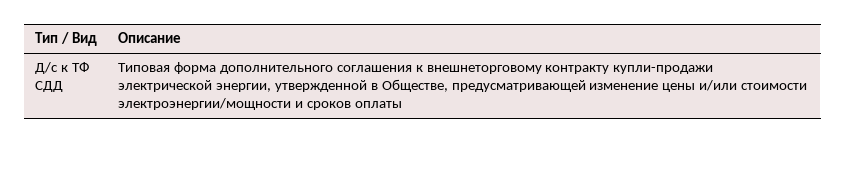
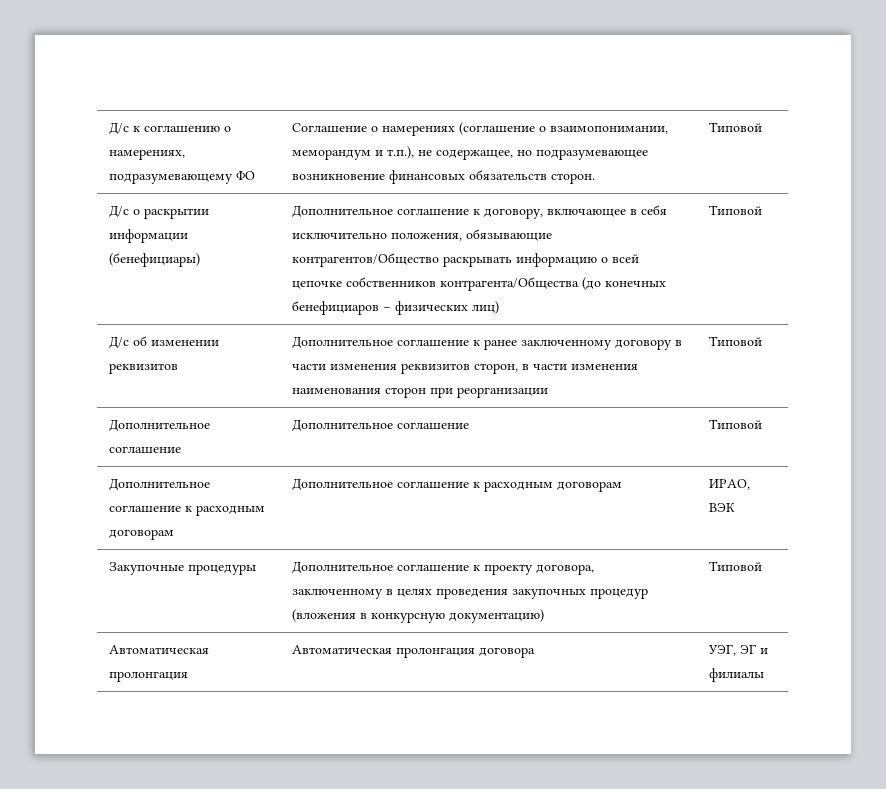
[34,32,97,46] [117,32,181,43] [34,62,89,74] [34,81,63,92] [117,62,714,74] [117,79,808,92] [117,98,402,110] Тип / Вид | Описание // Д/с к ТФ СДД | Типовая форма дополнительного соглашения к внешнеторговому контракту купли-продажи электрической энергии, утвержденной в Обществе, предусматривающей изменение цены и/или стоимости электроэнергии/мощности и сроков оплаты -> [109,122,232,135] [109,149,186,160] [109,171,256,184] [292,122,669,136] [292,146,649,160] [292,170,596,184] [709,122,763,132] [109,205,210,219] [109,229,189,243] [109,253,201,267] [292,205,668,219] [292,229,553,241] [292,253,640,267] [292,277,667,291] [292,301,500,315] [709,205,763,215] [109,336,220,349] [109,363,179,374] [292,336,683,350] [292,363,639,374] [292,387,549,398] [709,336,763,346] [109,419,211,432] [109,446,182,454] [292,419,470,432] [709,419,763,429] [109,478,211,491] [109,505,266,516] [109,529,175,540] [292,478,623,492] [709,479,751,490] [709,503,736,512] [109,562,257,575] [292,561,595,575] [292,588,649,599] [292,609,545,623] [709,561,763,571] [109,645,210,654] [109,671,189,682] [292,645,536,658] [708,645,769,656] [709,668,765,682] Д/с к соглашению о намерениях, подразумевающему ФО | Соглашение о намерениях (соглашение о взаимопонимании, меморандум и т.п.), не содержащее, но подразумевающее возникновение финансовых обязательств сторон. | Типовой // Д/с о раскрытии информации (бенефициары) | Дополнительное соглашение к договору, включающее в себя исключительно положения, обязывающие контрагентов/Общество раскрывать информацию о всей цепочке собственников контрагента/Общества (до конечных бенефициаров – физических лиц) | Типовой // Д/с об изменении реквизитов | Дополнительное соглашение к ранее заключенному договору в части изменения реквизитов сторон, в части изменения наименования сторон при реорганизации | Типовой // Дополнительное соглашение | Дополнительное соглашение | Типовой // Дополнительное соглашение к расходным договорам | Дополнительное соглашение к расходным договорам | ИРАО, ВЭК // Закупочные процедуры | Дополнительное соглашение к проекту договора, заключенному в целях проведения закупочных процедур (вложения в конкурсную документацию) | Типовой // Автоматическая пролонгация | Автоматическая пролонгация договора | УЭГ, ЭГ и филиалы

